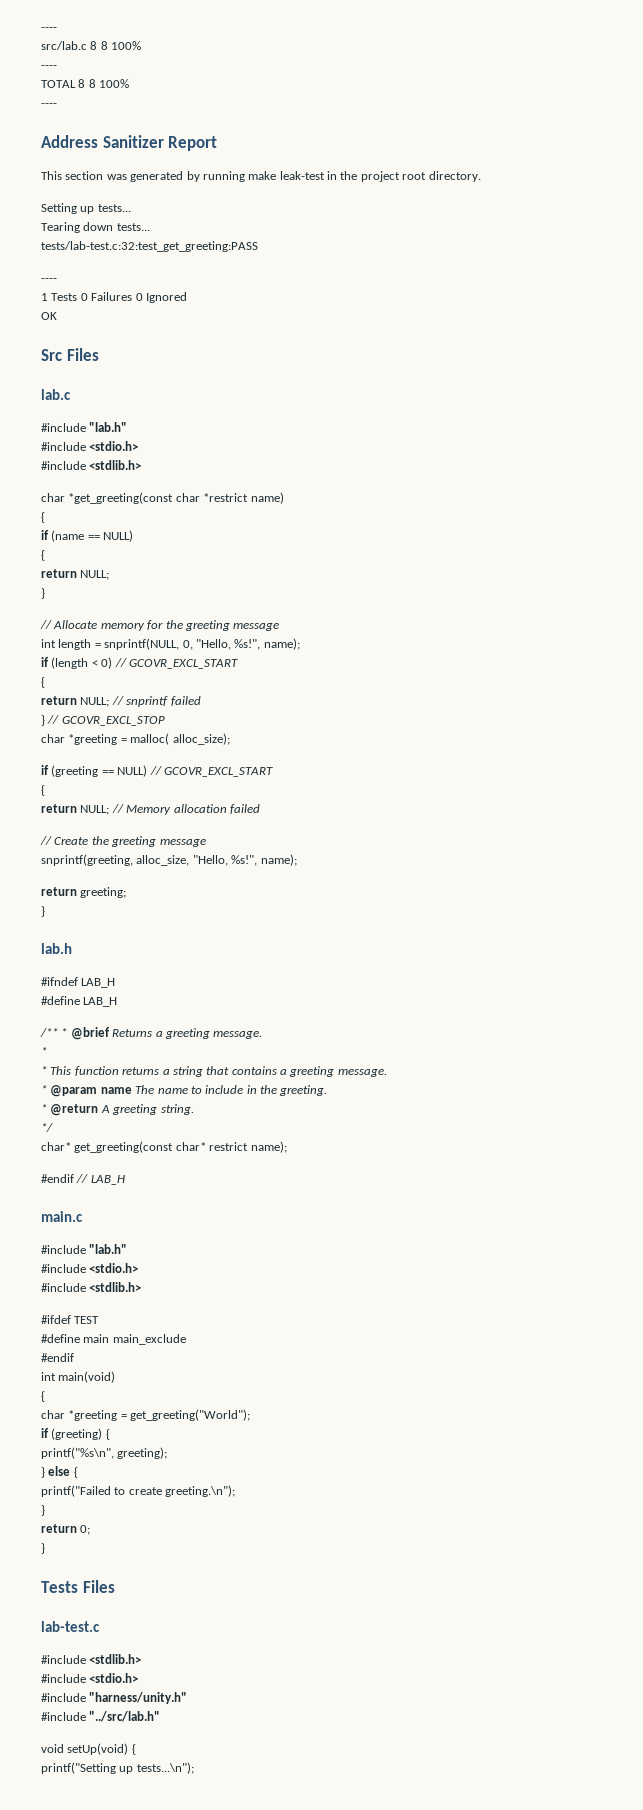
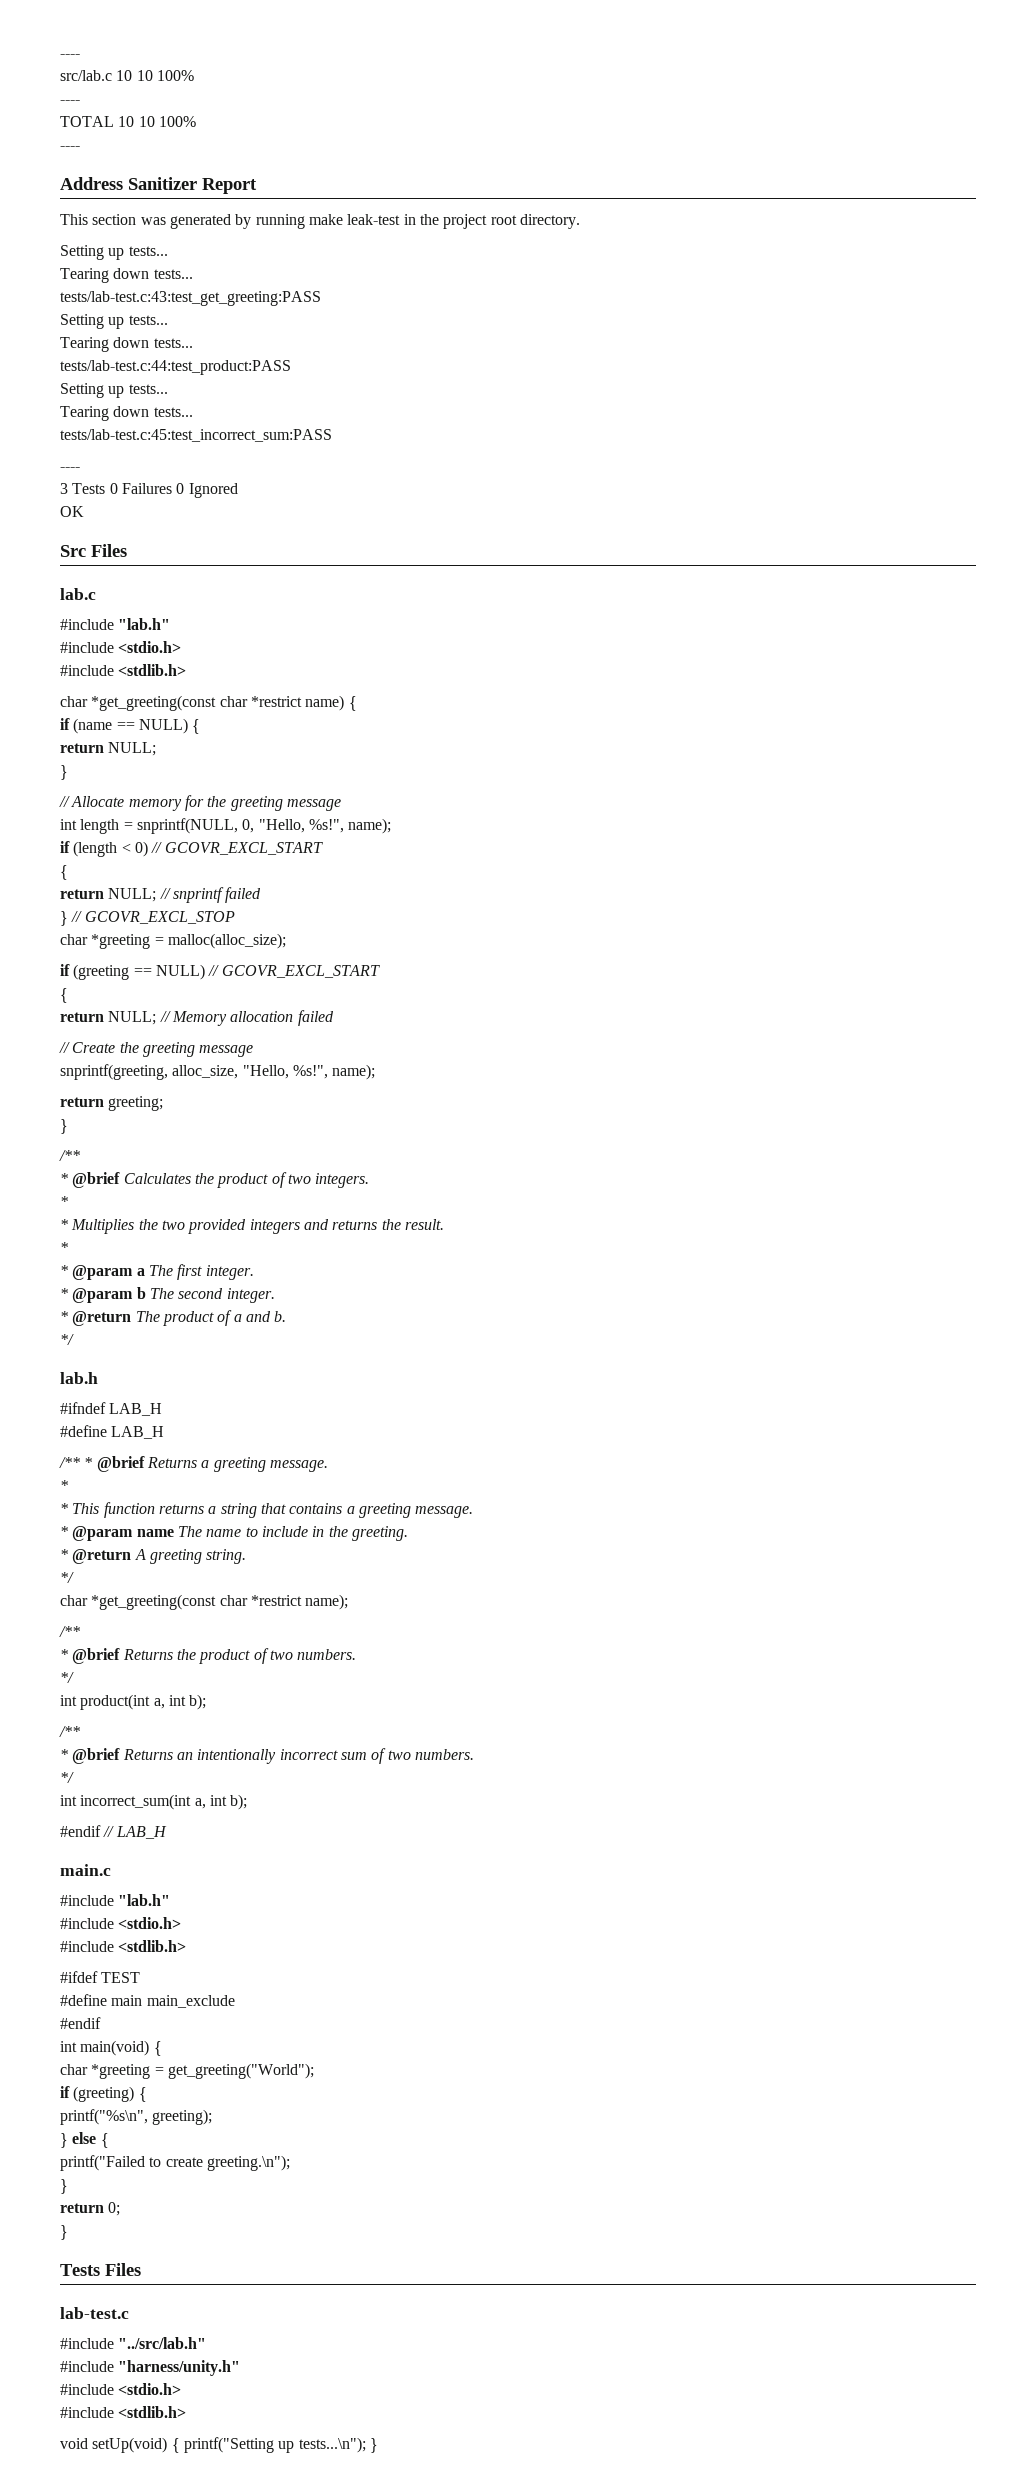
[90,41,108,50] 8 8 -> [116,70,153,81] 10 10
[78,79,96,88] 8 8 -> [118,116,155,127] 10 10
[41,241,258,252] [41,278,57,282] [41,293,48,301] tests/lab-test.c:32:test_get_greeting:PASS // ---- // 1 -> [60,291,321,306] [60,314,168,329] [60,337,193,352] [60,360,291,375] [60,383,168,398] [60,406,193,421] [60,429,332,442] [60,467,80,471] [60,483,68,494] tests/lab-test.c:43:test_get_greeting:PASS // Setting up tests... // Tearing down tests... // tests/lab-test.c:44:test_product:PASS // Setting up tests... // Tearing down tests... // tests/lab-test.c:45:test_incorrect_sum:PASS // ---- // 3
(284, 498) // -> (345, 703) none
(134, 536) // -> (188, 726) none
[130,733,230,745] malloc( alloc_size); -> [167,933,286,949] malloc(alloc_size);
(45, 911) none -> [59,1150,80,1161] [60,1172,370,1188] [60,1196,68,1207] [60,1219,444,1234] [60,1242,68,1253] [60,1264,254,1280] [60,1287,275,1303] [60,1310,287,1326] [60,1334,74,1345] // /** // * @brief Calculates the product of two integers. // * // * Multiplies the two provided integers and returns the result. // * // * @param a The first integer. // * @param b The second integer. // * @return The product of a and b. // */
[41,1141,287,1153] char* get_greeting(const char* restrict name); -> [60,1594,349,1610] [59,1626,80,1637] [60,1648,357,1664] [60,1672,74,1683] [60,1694,207,1710] [59,1726,80,1737] [60,1748,474,1764] [60,1772,74,1783] [60,1794,248,1810] char *get_greeting(const char *restrict name); // /** // * @brief Returns the product of two numbers. // */ // int product(int a, int b); // /** // * @brief Returns an intentionally incorrect sum of two numbers. // */ // int incorrect_sum(int a, int b);
(116, 1377) // -> (150, 2048) none
[89,1654,142,1664] [41,1673,139,1683] [41,1692,188,1704] [41,1711,161,1722] <stdlib.h> // #include <stdio.h> // #include "harness/unity.h" // #include "../src/lab.h" -> [118,2337,207,2349] [60,2360,241,2376] [60,2383,182,2395] [60,2406,187,2418] "../src/lab.h" // #include "harness/unity.h" // #include <stdio.h> // #include <stdlib.h>
(136, 1749) // -> (180, 2445) none
(194, 1768) none -> [369,2438,378,2453] }

